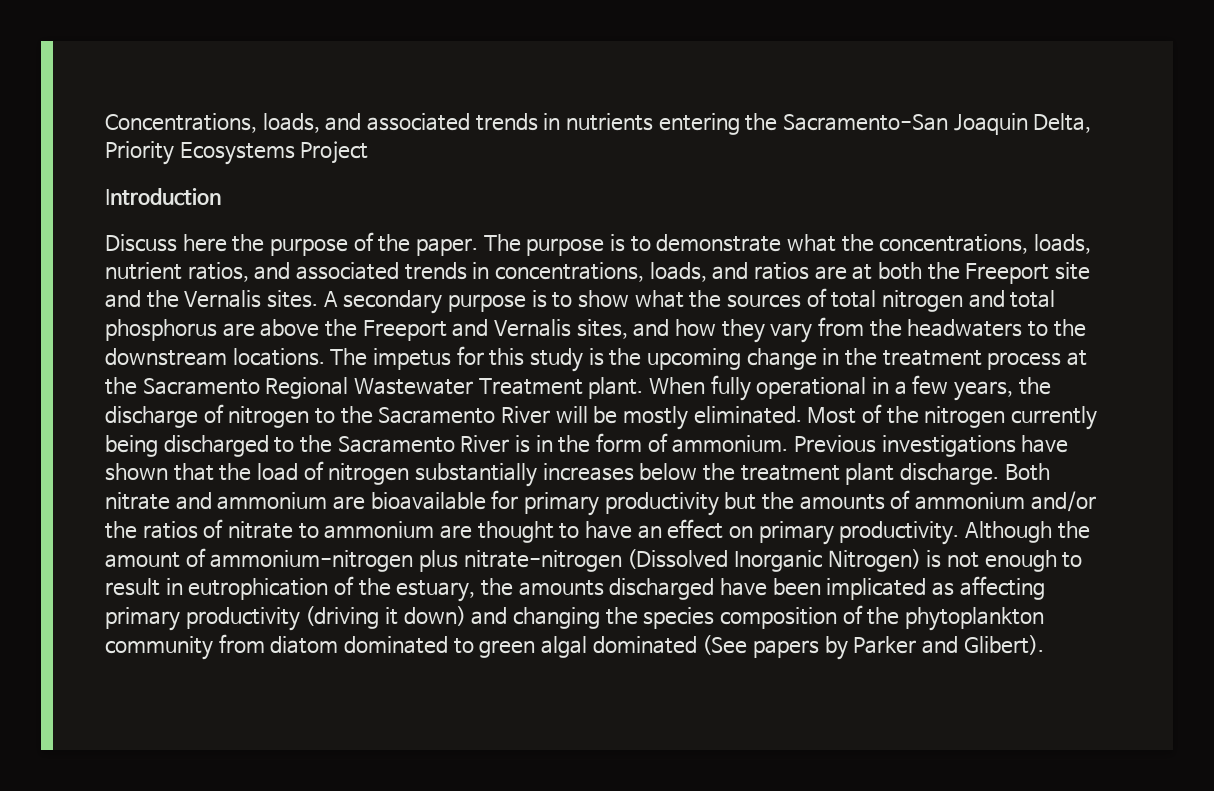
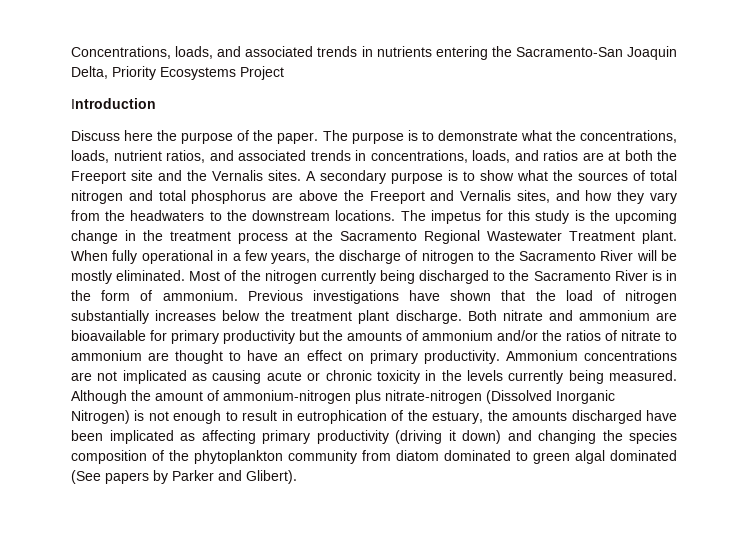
(960, 533) none -> [505,350,677,361] [71,370,677,384] Ammonium concentrations are not implicated as causing acute or chronic toxicity in the levels currently being measured.

